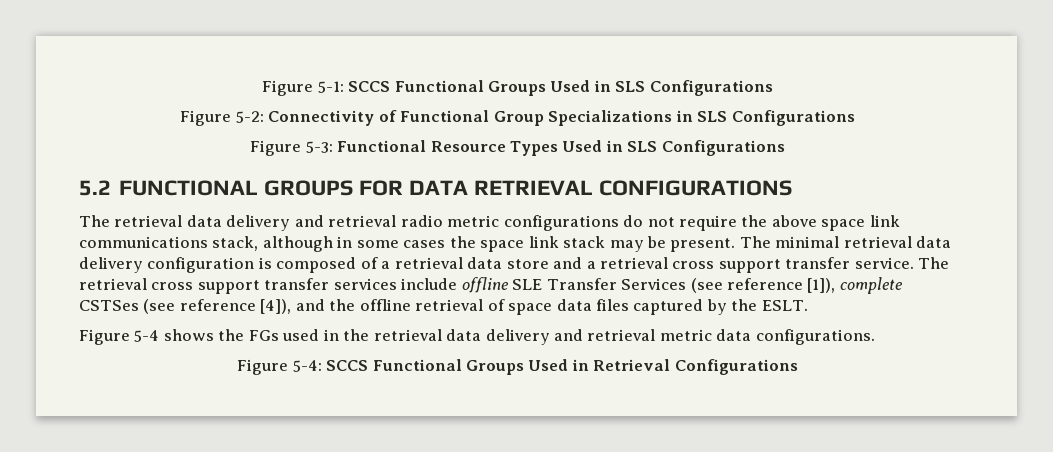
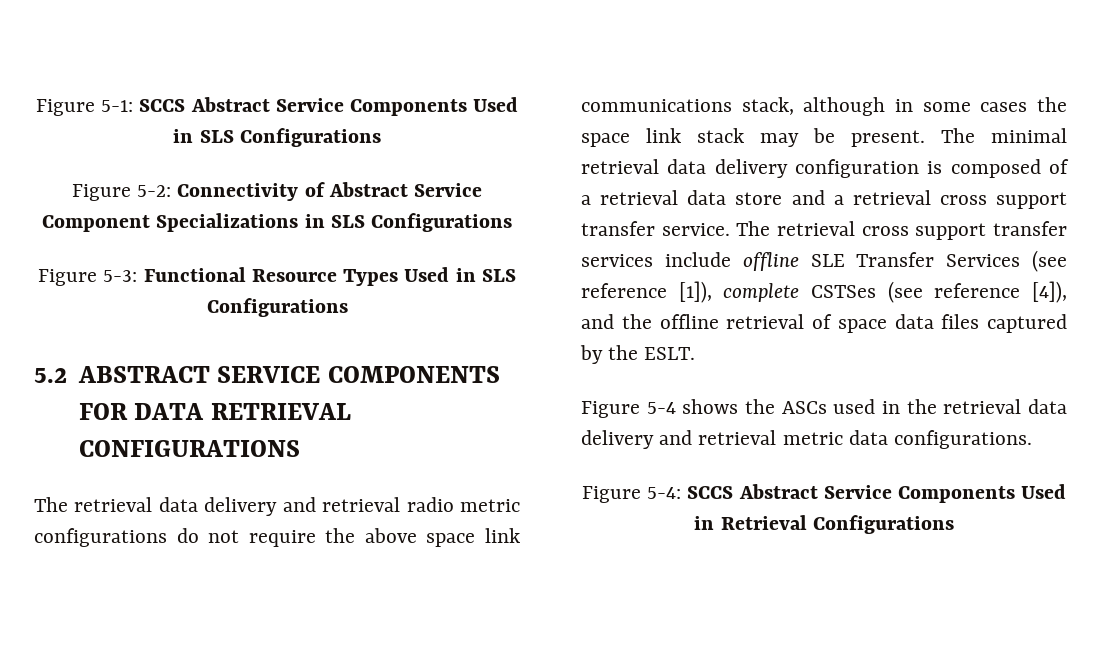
[394,80,546,96] Functional Groups -> [190,97,467,116] Abstract Service Components
[400,110,544,126] Functional Group -> [328,182,483,197] [42,215,151,232] Abstract Service Component
[119,180,354,196] FUNCTIONAL GROUPS -> [77,366,501,383] ABSTRACT SERVICE COMPONENTS
[248,330,279,341] FGs -> [781,401,827,414] ASCs
[372,359,524,375] Functional Groups -> [738,484,1015,503] Abstract Service Components

